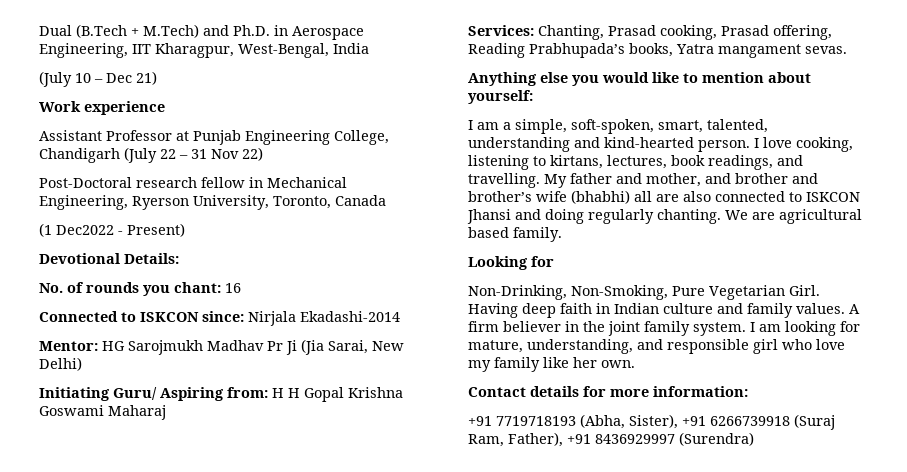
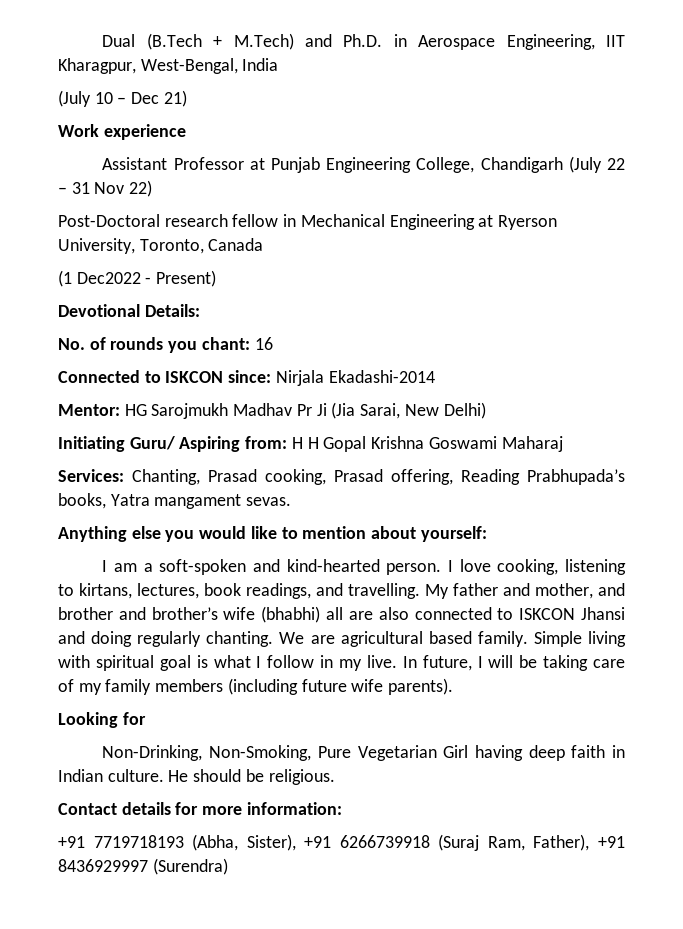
[39,195,128,210] Engineering, -> [389,214,494,230] Engineering at
[515,119,768,134] [468,137,570,152] simple, soft-spoken, smart, talented, understanding -> [159,559,247,575] soft-spoken
(562, 234) none -> [533,631,627,647] [58,655,625,671] [58,678,454,695] Simple living with spiritual goal is what I follow in my live. In future, I will be taking care of my family members (including future wife parents).
[789,285,820,296] [468,303,518,318] Girl. Having -> [443,745,523,761] Girl having
[663,303,860,318] [468,321,860,336] [468,339,845,354] [468,357,635,372] culture and family values. A firm believer in the joint family system. I am looking for mature, understanding, and responsible girl who love my family like her own. -> [107,769,335,785] culture. He should be religious.

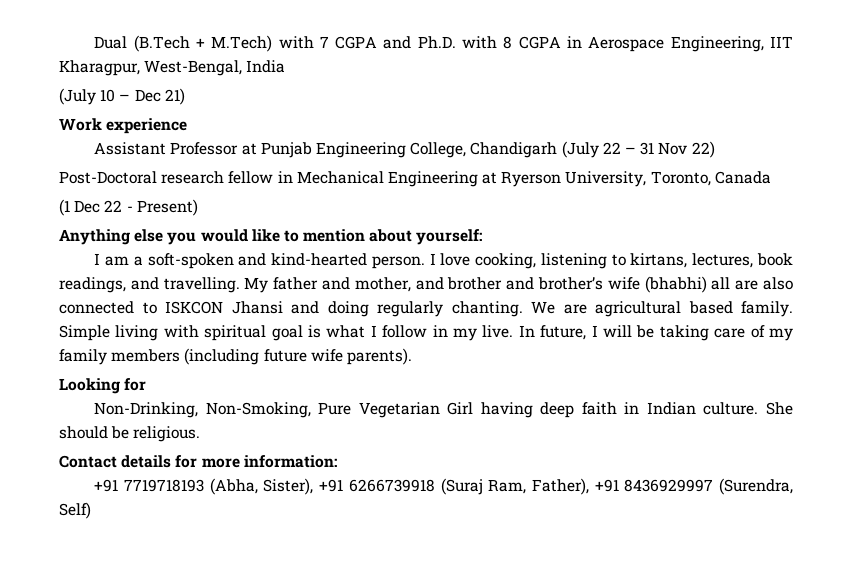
[305,34,383,47] and Ph.D. -> [278,36,561,49] with 7 CGPA and Ph.D. with 8 CGPA
[76,272,141,284] Dec2022 -> [74,200,123,213] Dec 22
[58,304,200,317] [58,337,273,353] [58,370,435,386] [58,402,486,419] [58,436,563,452] [58,469,625,485] [58,493,292,509] // Devotional Details: // No. of rounds you chant: 16 // Connected to ISKCON since: Nirjala Ekadashi-2014 // Mentor: HG Sarojmukh Madhav Pr Ji (Jia Sarai, New Delhi) // Initiating Guru/ Aspiring from: H H Gopal Krishna Goswami Maharaj // Services: Chanting, Prasad cooking, Prasad offering, Reading Prabhupada’s books, Yatra mangament sevas. -> (198, 207) none
[168,770,189,782] He -> [765,402,793,415] She
[152,858,228,875] (Surendra) -> [719,478,793,495] [59,502,91,519] (Surendra, Self)

